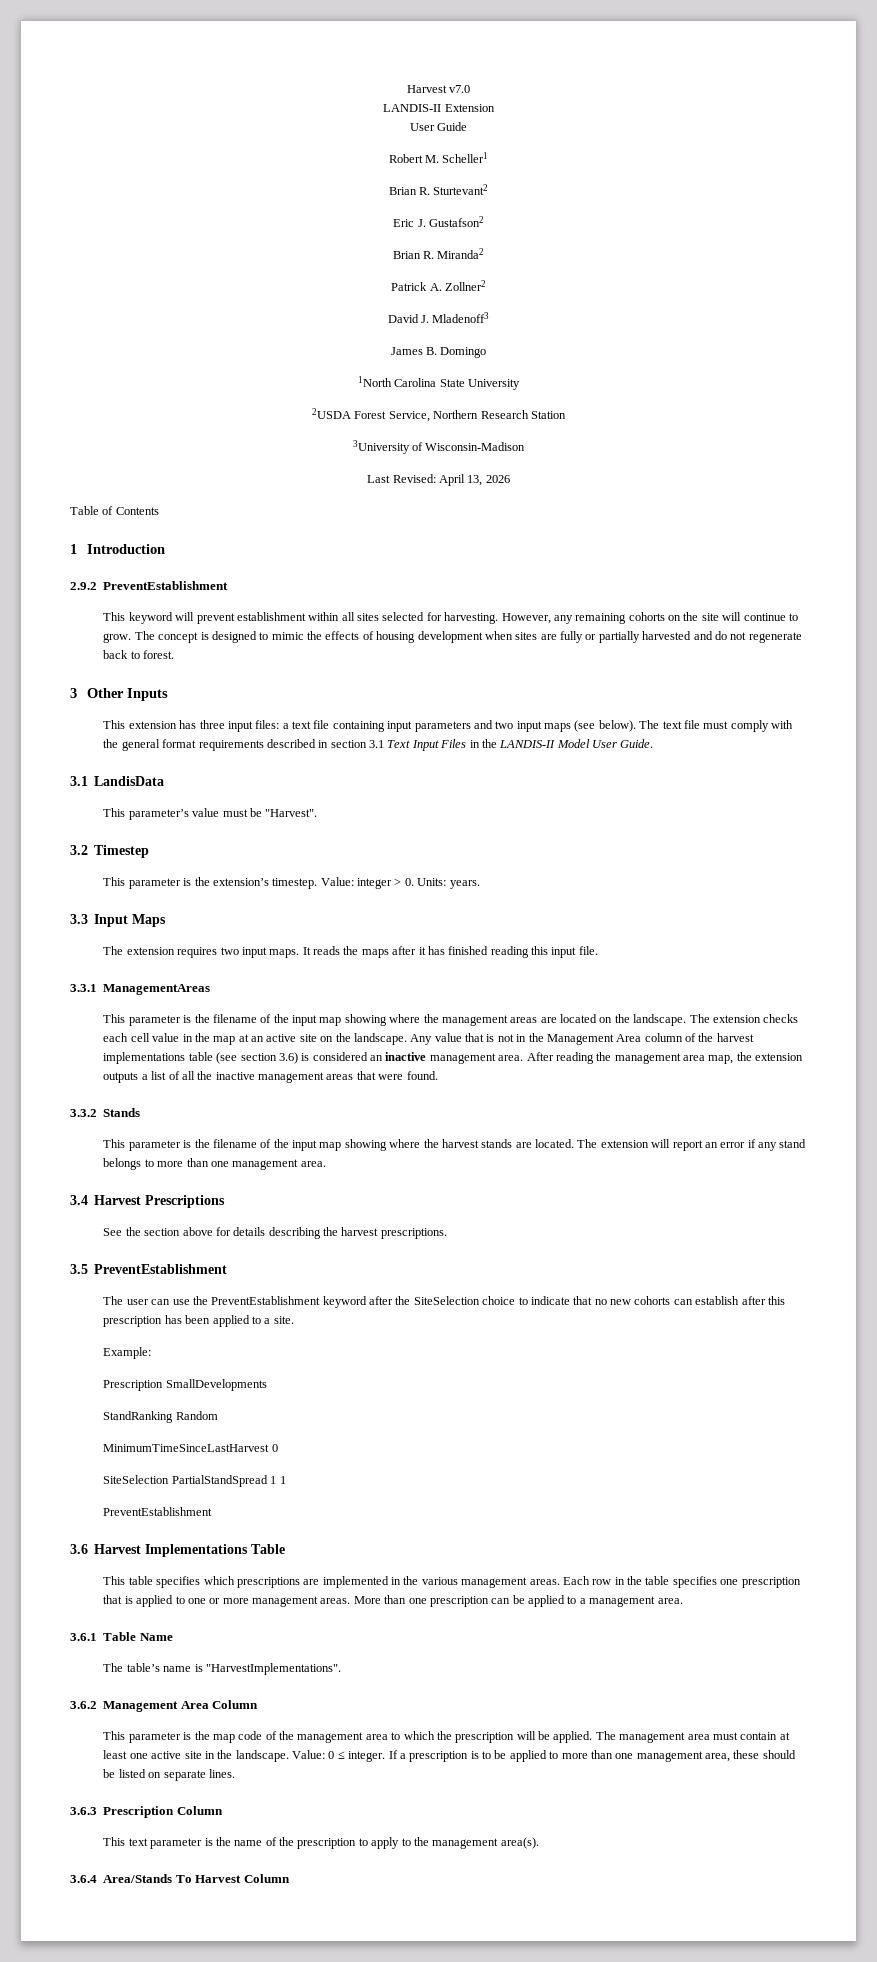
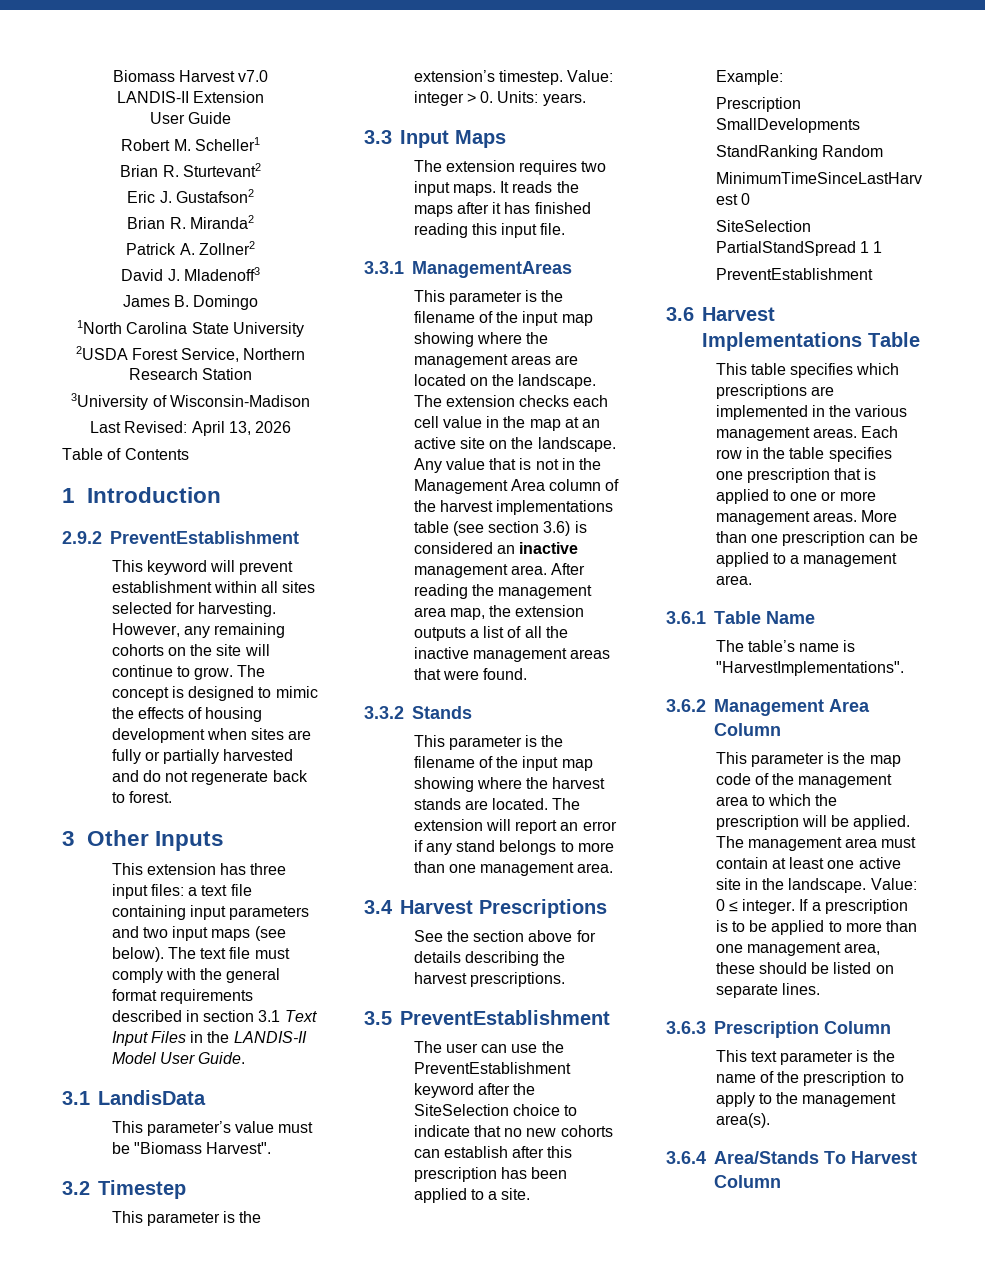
(406, 89) none -> [112,70,175,82] Biomass
[265,809,318,817] "Harvest". -> [133,1142,272,1154] "Biomass Harvest".

